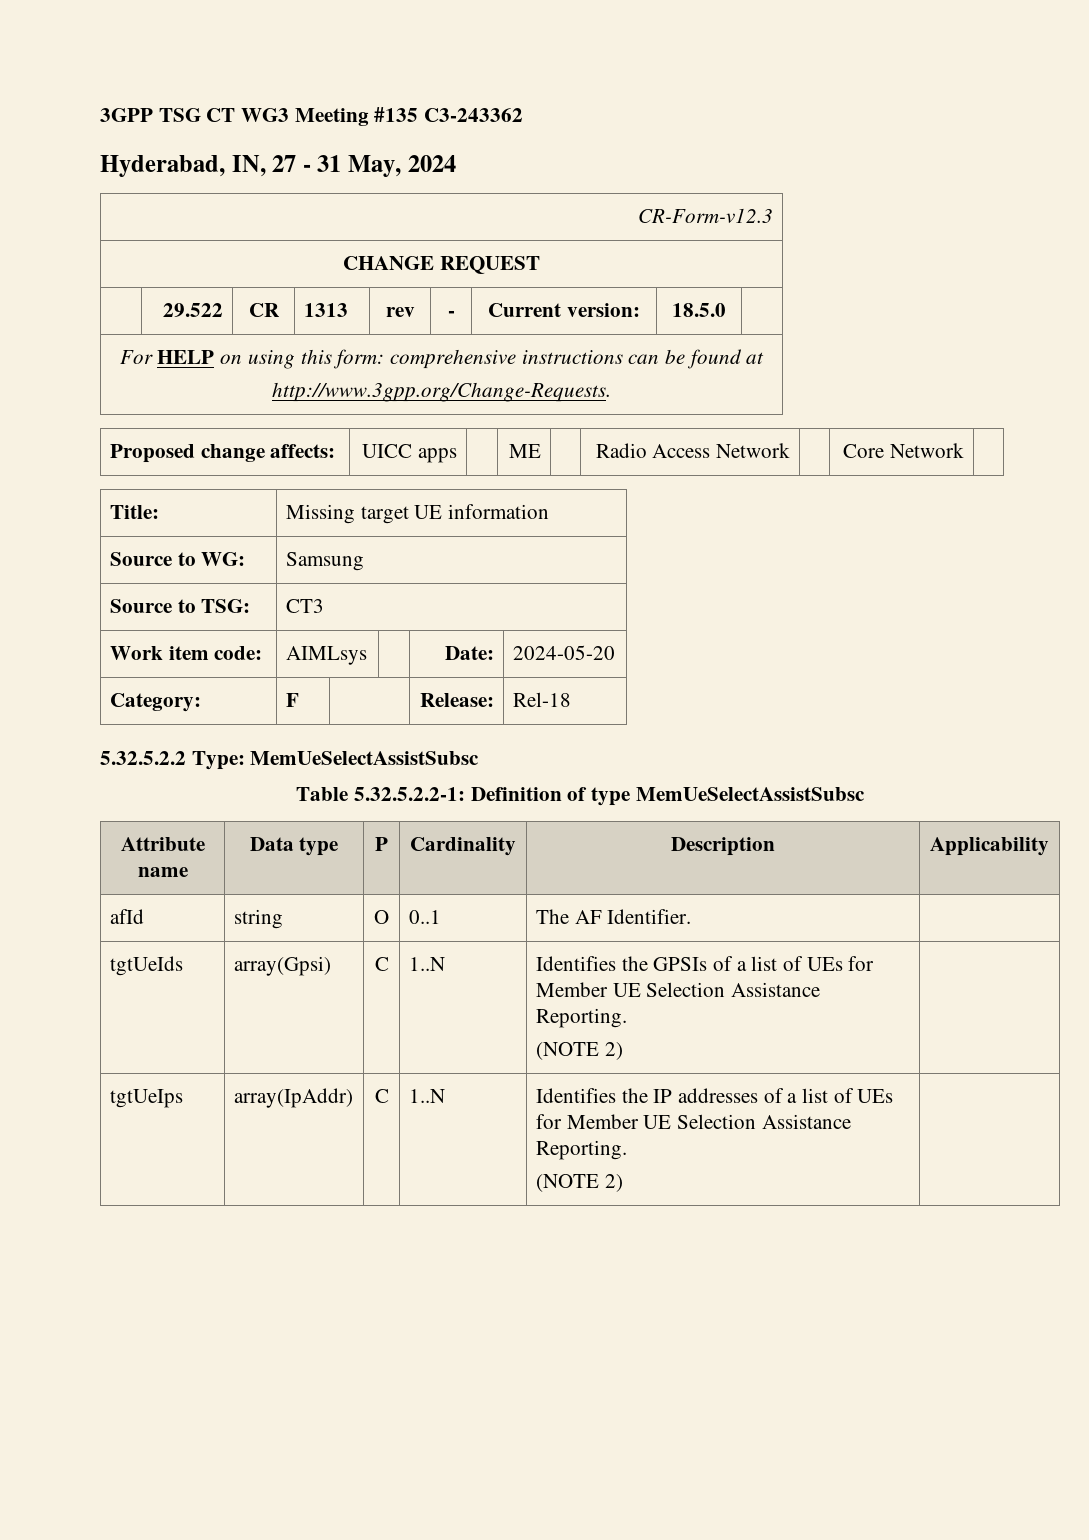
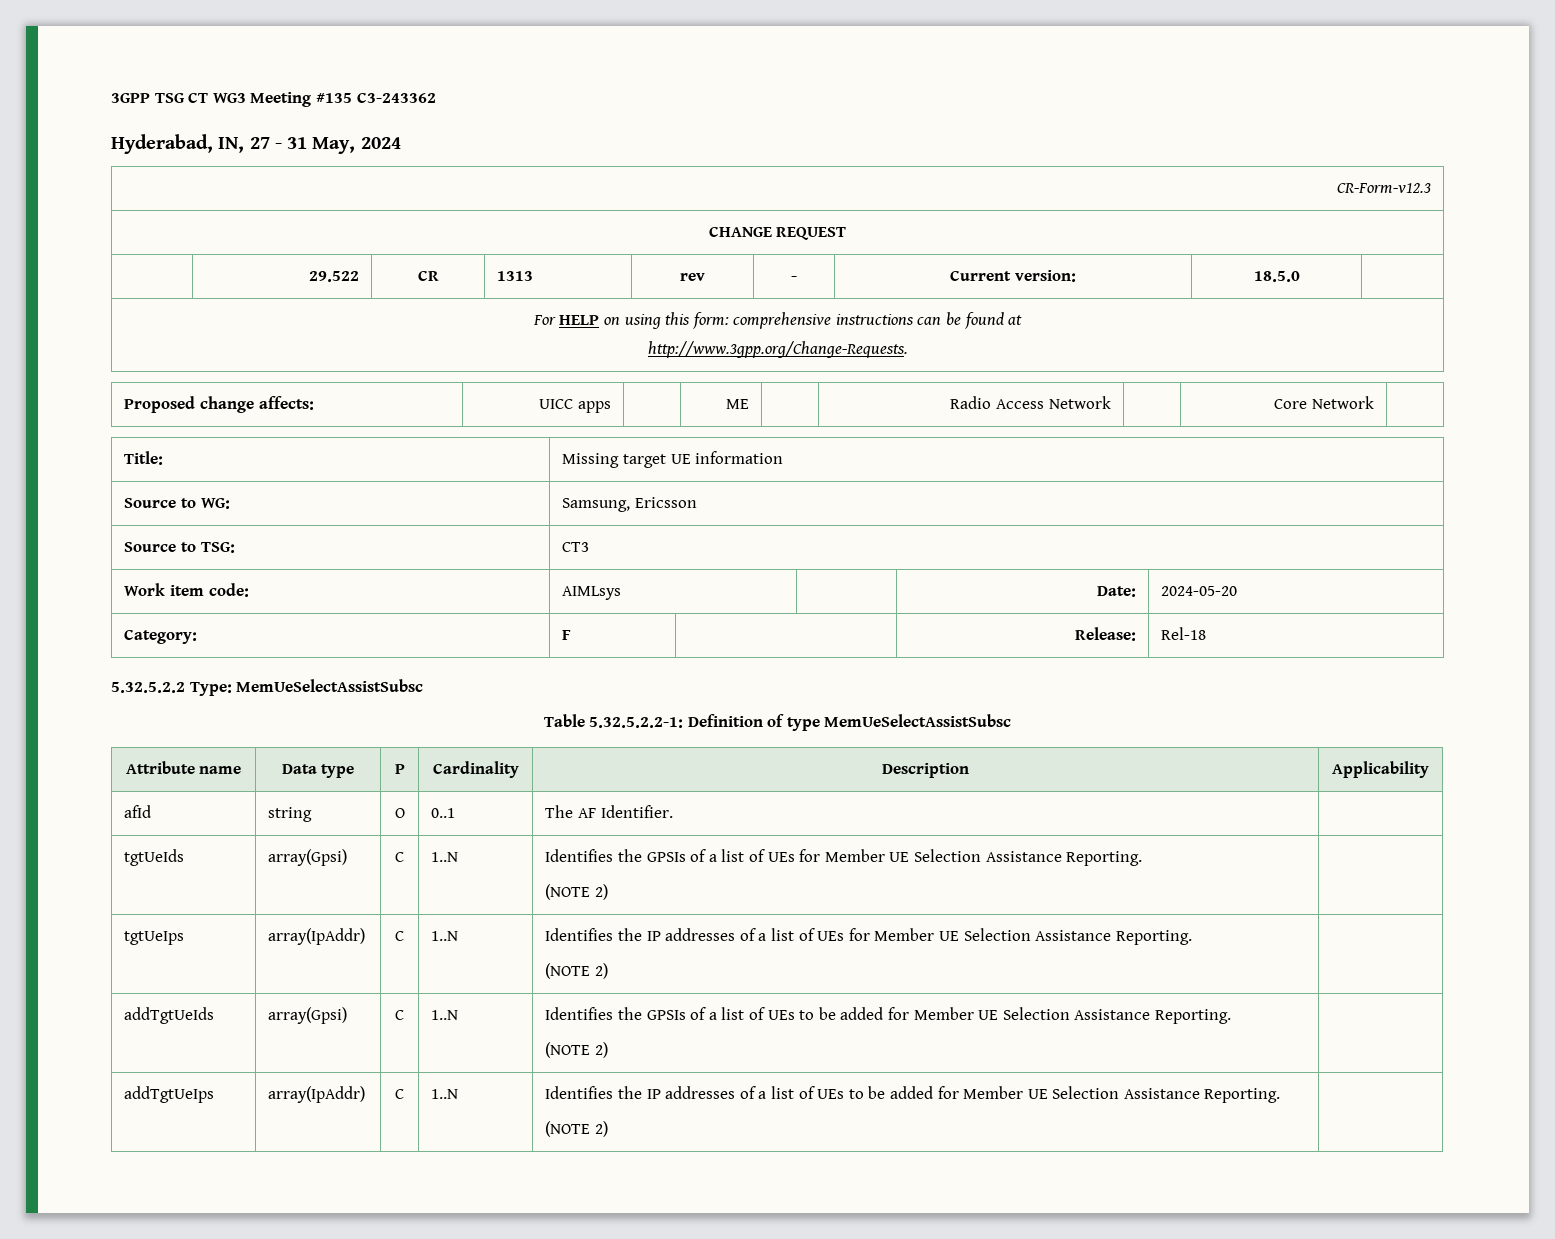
[285,552,364,571] Samsung -> [562,497,698,512] Samsung, Ericsson
(623, 1183) none -> [124,1007,215,1024] [268,1007,348,1024] [395,1010,404,1020] [431,1010,459,1020] [545,1007,1231,1024] [545,1042,609,1058] [124,1086,215,1103] [268,1086,366,1103] [395,1089,404,1099] [431,1089,459,1099] [545,1086,1281,1103] [545,1121,609,1137] // addTgtUeIds | array(Gpsi) | C | 1..N | Identifies the GPSIs of a list of UEs to be added for Member UE Selection Assistance Reporting. // (NOTE 2) | // addTgtUeIps | array(IpAddr) | C | 1..N | Identifies the IP addresses of a list of UEs to be added for Member UE Selection Assistance Reporting. // (NOTE 2) |

